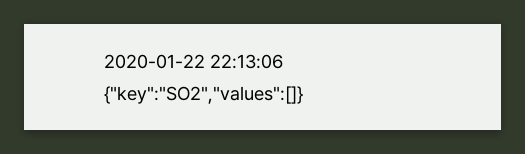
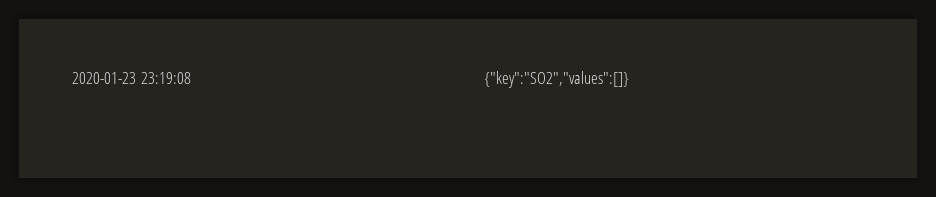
[104,54,283,69] 2020-01-22 22:13:06 -> [72,72,191,84] 2020-01-23 23:19:08

